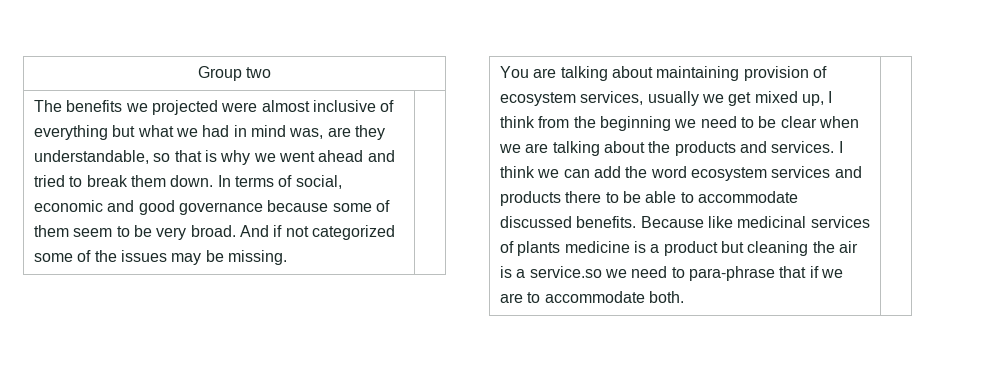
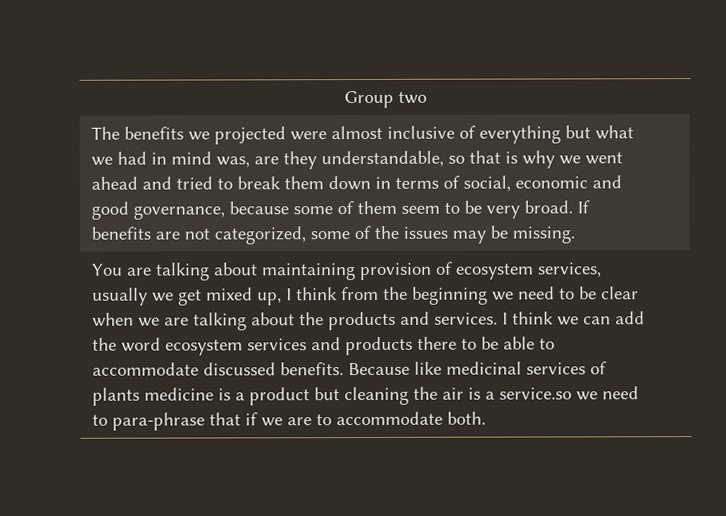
[170,175,231,187] down. In -> [328,175,392,191] down in
[179,202,264,215] governance -> [133,205,226,220] governance,
[240,225,396,240] And if not categorized -> [577,200,591,214] [91,226,307,245] If benefits are not categorized,

